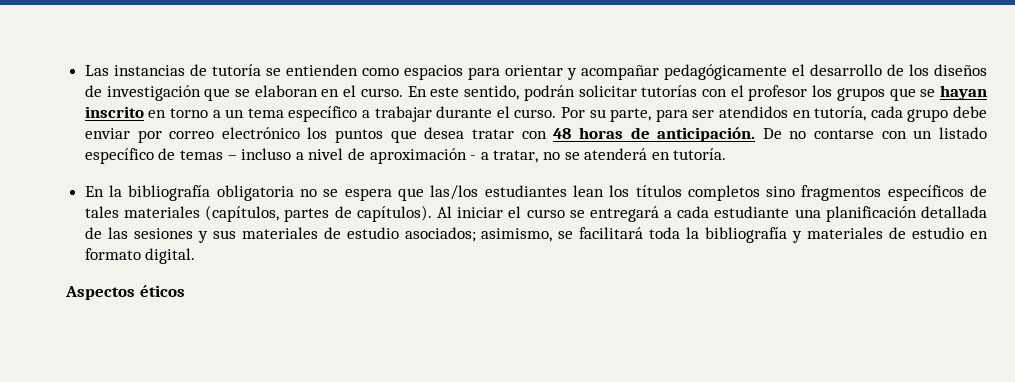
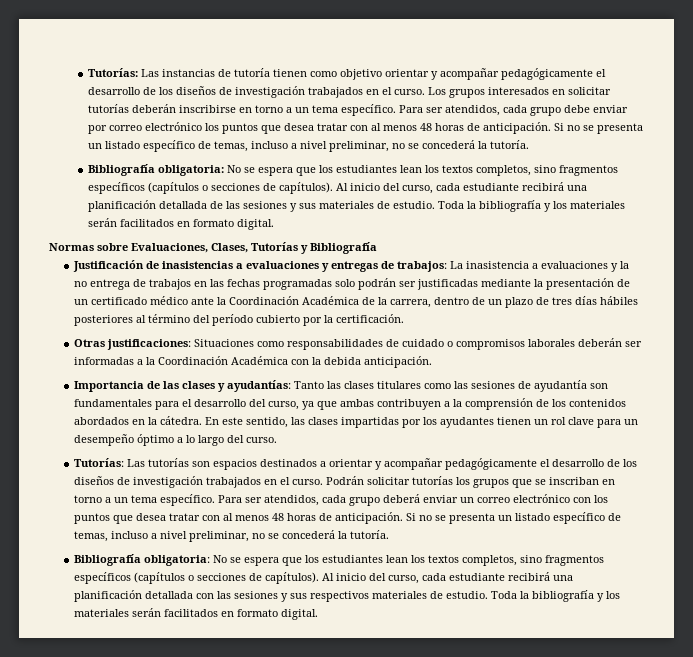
(84, 70) none -> [87,68,138,77] Tutorías:
[265,64,500,80] se entienden como espacios para -> [272,69,382,80] tienen como objetivo
[204,85,988,101] [84,106,867,122] que se elaboran en el curso. En este sentido, podrán solicitar tutorías con el profesor los grupos que se hayan inscrito en torno a un tema específico a trabajar durante el curso. Por su parte, para ser atendidos en tutoría, -> [307,87,611,98] [87,104,500,116] trabajados en el curso. Los grupos interesados en solicitar tutorías deberán inscribirse en torno a un tema específico. Para ser atendidos,
[553,127,988,142] [84,148,727,164] [84,185,987,201] [84,205,790,222] 48 horas de anticipación. De no contarse con un listado específico de temas – incluso a nivel de aproximación - a tratar, no se atenderá en tutoría. // En la bibliografía obligatoria no se espera que las/los estudiantes lean los títulos completos sino fragmentos específicos de tales materiales (capítulos, partes de capítulos). Al iniciar el curso se entregará a cada estudiante -> [370,122,643,134] [87,140,529,152] [87,164,618,176] [87,182,564,194] al menos 48 horas de anticipación. Si no se presenta un listado específico de temas, incluso a nivel preliminar, no se concederá la tutoría. // Bibliografía obligatoria: No se espera que los estudiantes lean los textos completos, sino fragmentos específicos (capítulos o secciones de capítulos). Al inicio del curso, cada estudiante recibirá
[346,227,988,243] [84,248,196,264] [65,285,185,300] estudio asociados; asimismo, se facilitará toda la bibliografía y materiales de estudio en formato digital. // Aspectos éticos -> [392,200,625,212] [87,218,274,230] [49,242,377,254] [73,260,630,272] [74,278,631,290] [74,296,639,308] [74,314,405,326] [74,338,643,350] [74,356,433,368] [74,380,609,392] [74,398,627,410] [74,416,639,428] [74,434,278,446] [74,458,638,470] [74,476,616,488] [74,494,609,506] [74,512,622,524] [74,530,390,542] [74,554,605,566] [74,572,574,584] [74,590,621,602] [74,608,319,620] estudio. Toda la bibliografía y los materiales serán facilitados en formato digital. // Normas sobre Evaluaciones, Clases, Tutorías y Bibliografía // Justificación de inasistencias a evaluaciones y entregas de trabajos: La inasistencia a evaluaciones y la no entrega de trabajos en las fechas programadas solo podrán ser justificadas mediante la presentación de un certificado médico ante la Coordinación Académica de la carrera, dentro de un plazo de tres días hábiles posteriores al término del período cubierto por la certificación. // Otras justificaciones: Situaciones como responsabilidades de cuidado o compromisos laborales deberán ser informadas a la Coordinación Académica con la debida anticipación. // Importancia de las clases y ayudantías: Tanto las clases titulares como las sesiones de ayudantía son fundamentales para el desarrollo del curso, ya que ambas contribuyen a la comprensión de los contenidos abordados en la cátedra. En este sentido, las clases impartidas por los ayudantes tienen un rol clave para un desempeño óptimo a lo largo del curso. // Tutorías: Las tutorías son espacios destinados a orientar y acompañar pedagógicamente el desarrollo de los diseños de investigación trabajados en el curso. Podrán solicitar tutorías los grupos que se inscriban en torno a un tema específico. Para ser atendidos, cada grupo deberá enviar un correo electrónico con los puntos que desea tratar con al menos 48 horas de anticipación. Si no se presenta un listado específico de temas, incluso a nivel preliminar, no se concederá la tutoría. // Bibliografía obligatoria: No se espera que los estudiantes lean los textos completos, sino fragmentos específicos (capítulos o secciones de capítulos). Al inicio del curso, cada estudiante recibirá una planificación detallada con las sesiones y sus respectivos materiales de estudio. Toda la bibliografía y los materiales serán facilitados en formato digital.

